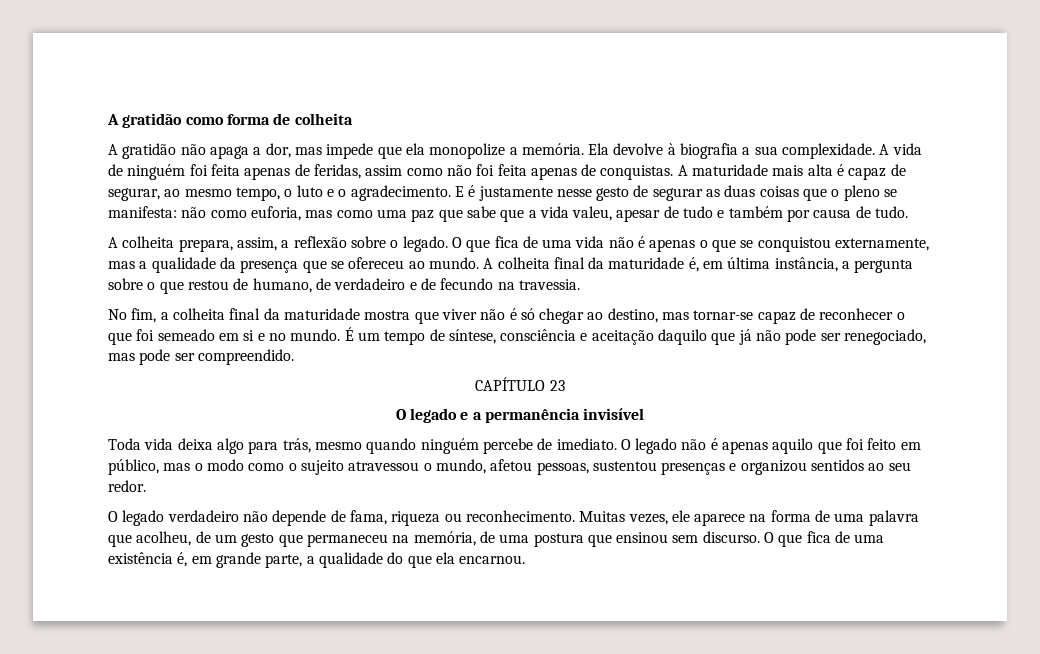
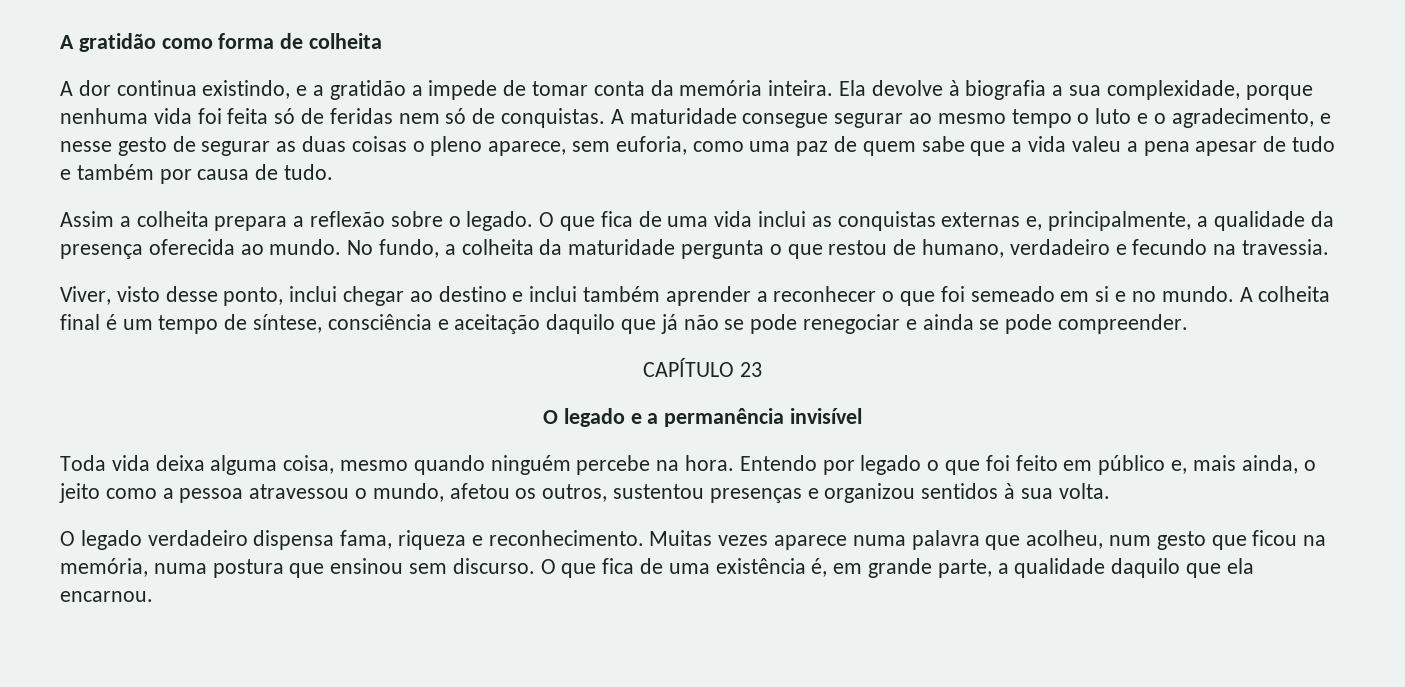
[122,143,584,159] gratidão não apaga a dor, mas impede que ela monopolize a memória. -> [78,80,834,100] dor continua existindo, e a gratidão a impede de tomar conta da memória inteira.
[782,143,922,159] [108,164,906,180] [108,188,160,201] complexidade. A vida de ninguém foi feita apenas de feridas, assim como não foi feita apenas de conquistas. A maturidade mais alta é capaz de segurar, -> [1106,80,1313,100] [60,108,904,128] complexidade, porque nenhuma vida foi feita só de feridas nem só de conquistas. A maturidade consegue segurar
[235,187,280,201] tempo, -> [1011,109,1072,128] tempo
[350,185,553,201] agradecimento. E é justamente -> [1171,108,1331,128] agradecimento, e
[803,188,828,201] que -> (407, 144) none
[884,189,898,197] [108,206,333,221] se manifesta: não como euforia, mas -> [488,136,687,156] aparece, sem euforia,
[438,209,463,222] que -> [834,136,916,156] de quem
[572,206,613,221] valeu, -> [1071,136,1190,156] valeu a pena
[108,236,277,252] A colheita prepara, assim, -> [60,211,288,231] Assim a colheita prepara
[608,236,930,252] [108,257,914,273] [108,278,143,290] não é apenas o que se conquistou externamente, mas a qualidade da presença que se ofereceu ao mundo. A colheita final da maturidade é, em última instância, a pergunta sobre -> [758,211,1334,231] [60,239,765,259] inclui as conquistas externas e, principalmente, a qualidade da presença oferecida ao mundo. No fundo, a colheita da maturidade pergunta
[315,278,331,290] de -> (1005, 248) none
[420,278,436,290] de -> (1127, 249) none
[108,308,816,324] No fim, a colheita final da maturidade mostra que viver não é só chegar ao destino, mas tornar-se capaz de -> [60,286,768,306] Viver, visto desse ponto, inclui chegar ao destino e inclui também aprender a
[344,327,354,341] É -> [1239,286,1331,302] [60,314,117,330] A colheita final é
[785,329,927,345] [108,349,294,365] pode ser renegociado, mas pode ser compreendido. -> [724,314,1189,334] se pode renegociar e ainda se pode compreender.
[216,438,311,454] algo para trás, -> [210,455,335,475] alguma coisa,
[537,438,921,454] [108,459,344,475] de imediato. O legado não é apenas aquilo que foi feito em público, mas o modo como o sujeito -> [656,455,1316,475] [59,483,244,503] na hora. Entendo por legado o que foi feito em público e, mais ainda, o jeito como a pessoa
[536,462,589,475] pessoas, -> [515,484,608,502] os outros,
[868,462,911,471] [108,480,146,492] ao seu redor. -> [1004,483,1110,499] à sua volta.
[242,510,346,526] não depende de -> [253,530,335,550] dispensa
[444,513,462,522] ou -> [471,535,483,546] e
[628,510,865,526] vezes, ele aparece na forma de uma -> [718,535,906,550] vezes aparece numa
[195,531,237,543] de um -> [1109,535,1152,546] num
[306,534,388,547] permaneceu -> [1252,530,1298,546] ficou
[479,531,530,543] de uma -> [153,563,207,574] numa
[387,552,404,564] do -> [1111,558,1181,578] daquilo

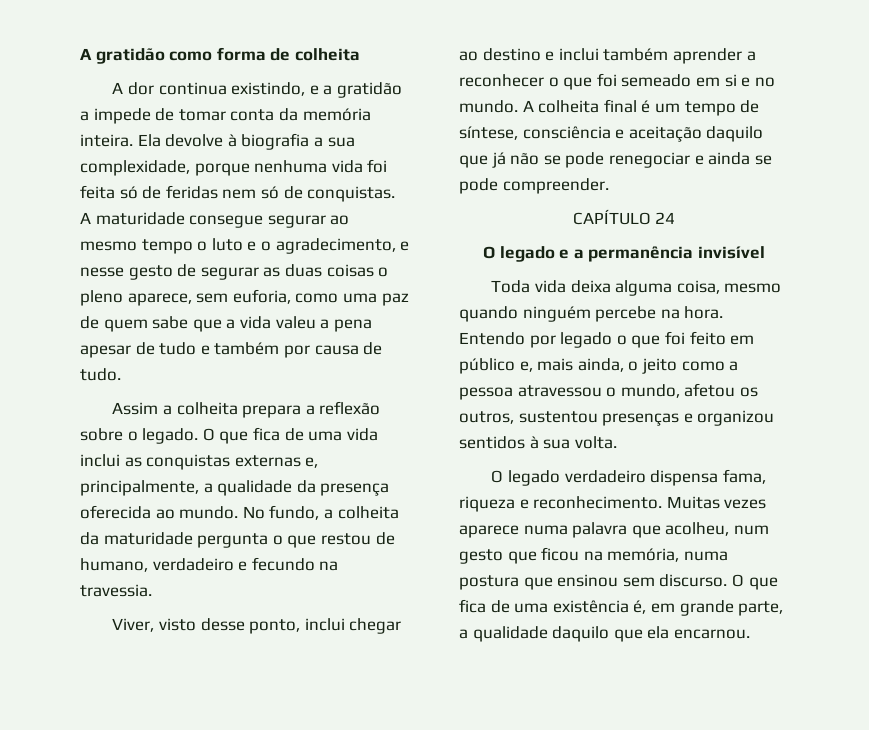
[739,362,762,377] 23 -> [655,212,676,224] 24

